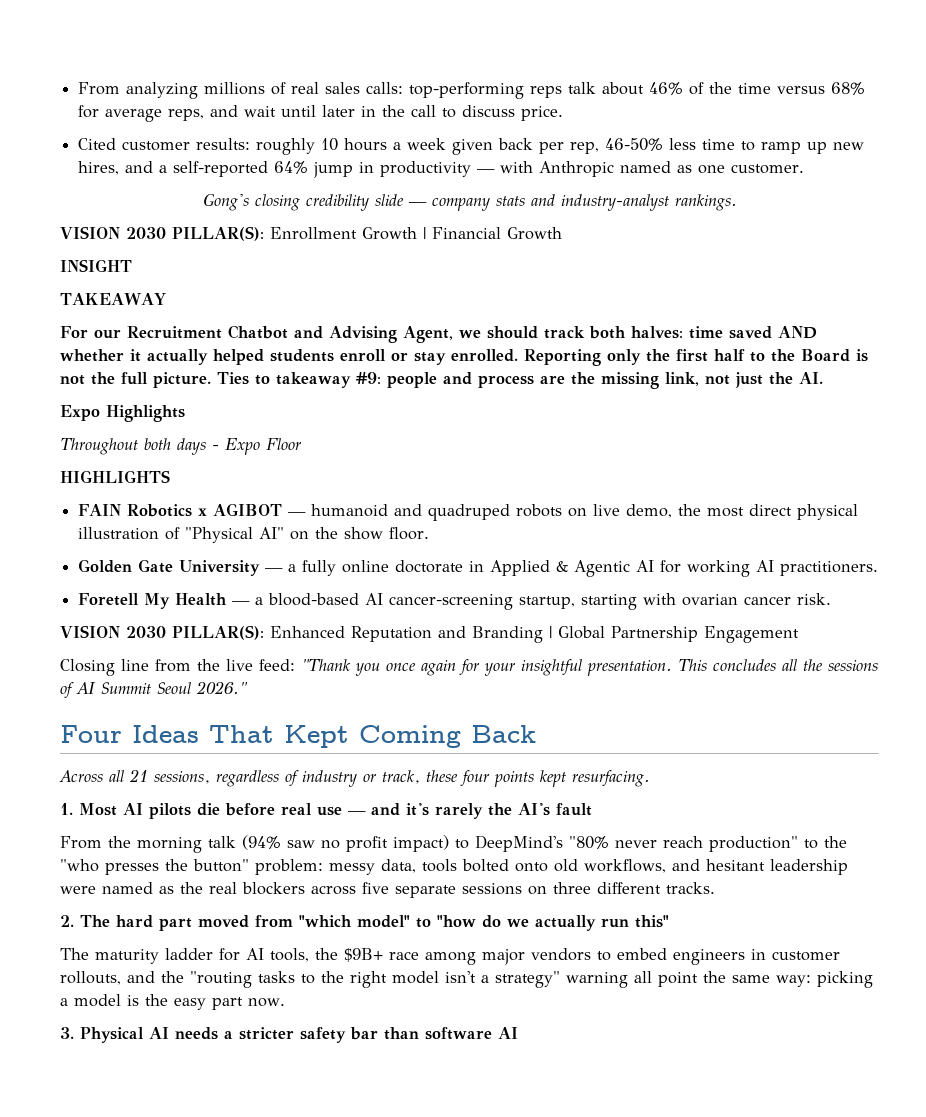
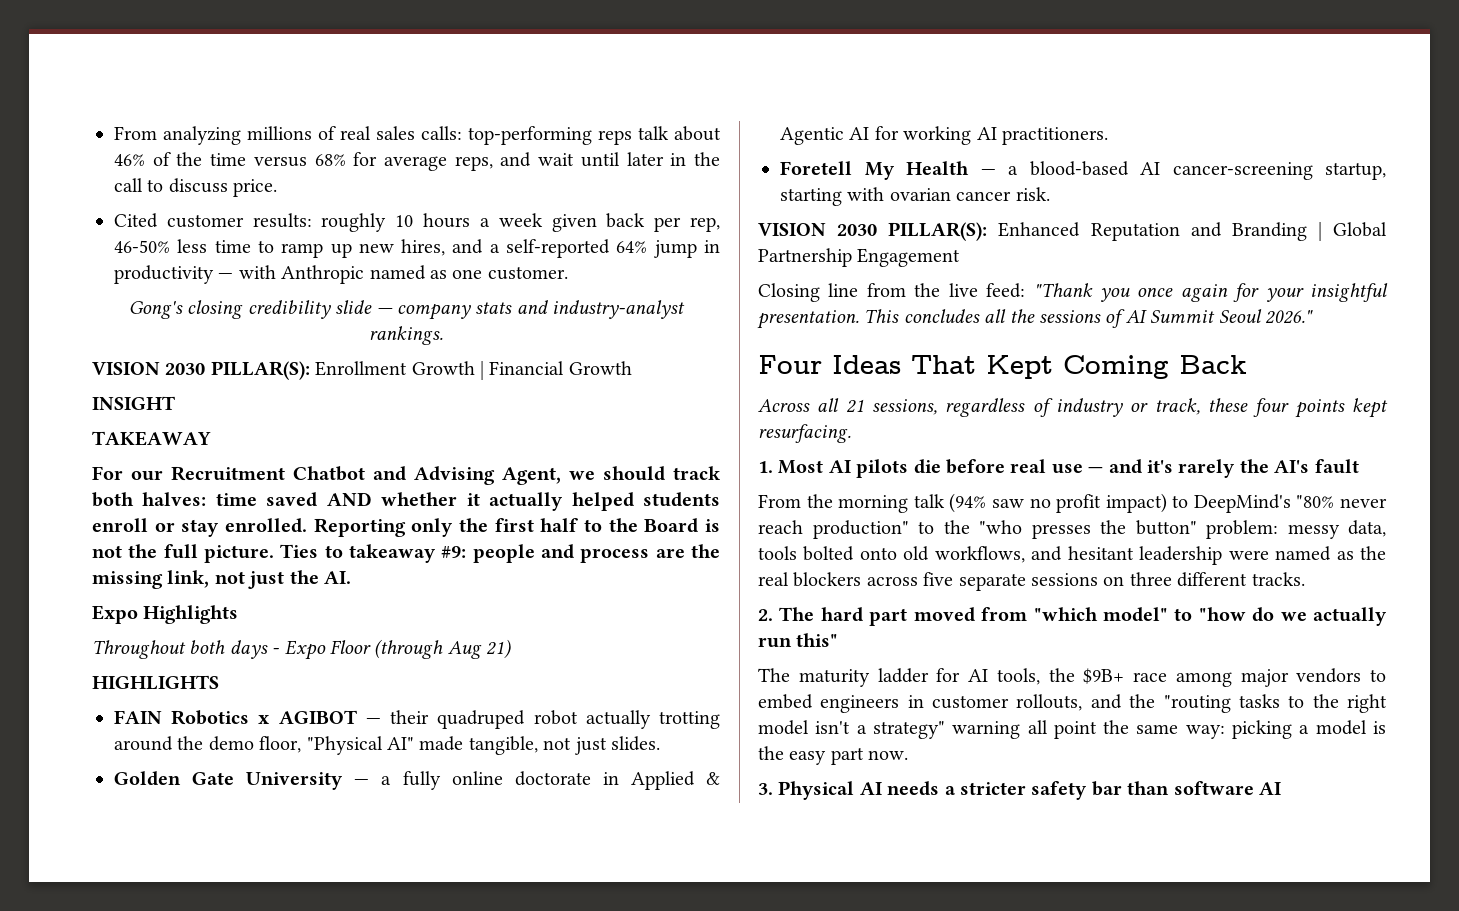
(302, 444) none -> [374,639,512,659] (through Aug 21)
[311,504,859,521] [78,527,430,543] humanoid and quadruped robots on live demo, the most direct physical illustration of "Physical AI" on the show floor. -> [390,710,720,729] [114,736,660,755] their quadruped robot actually trotting around the demo floor, "Physical AI" made tangible, not just slides.

